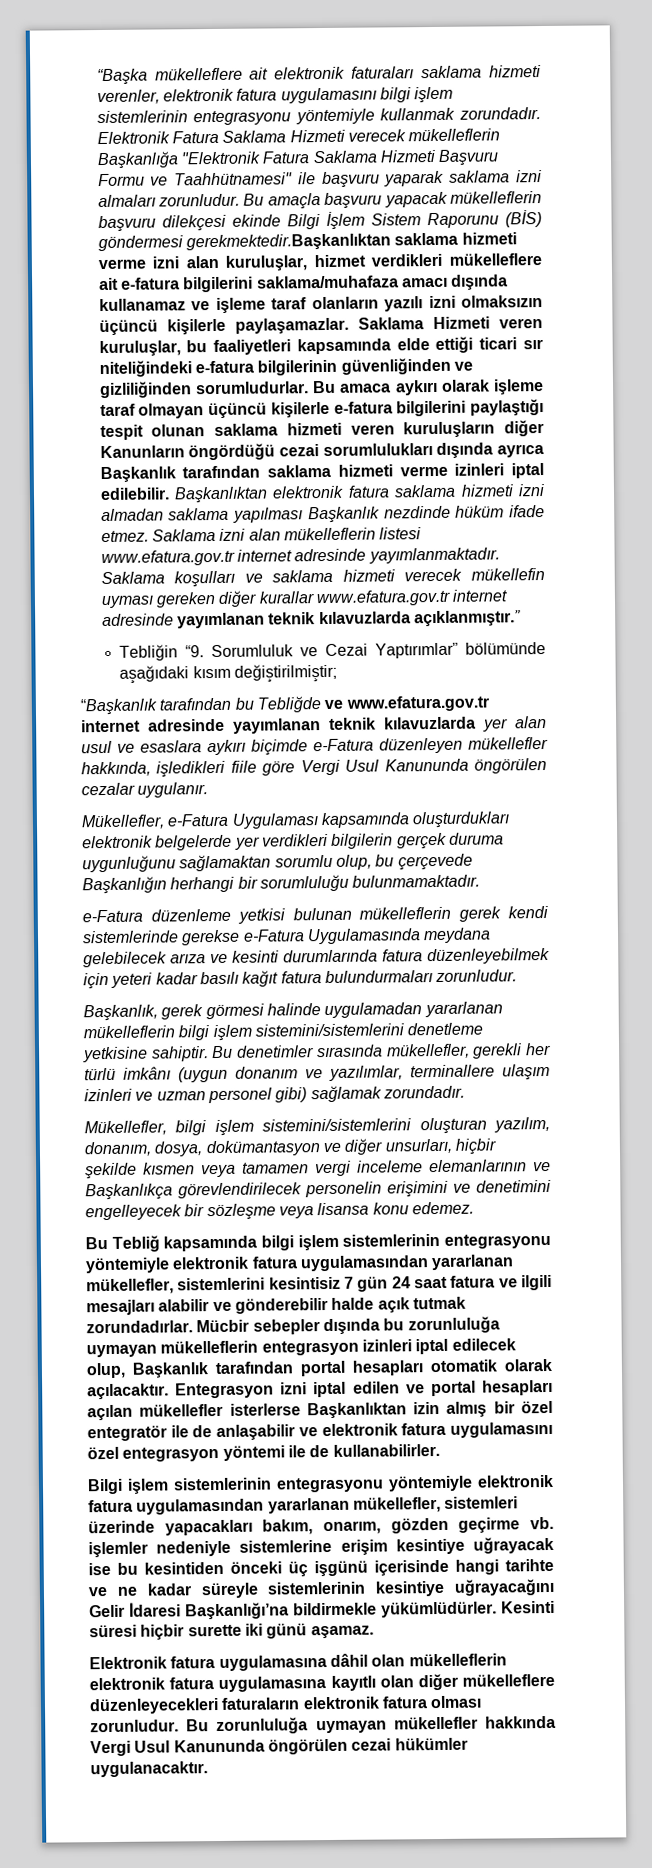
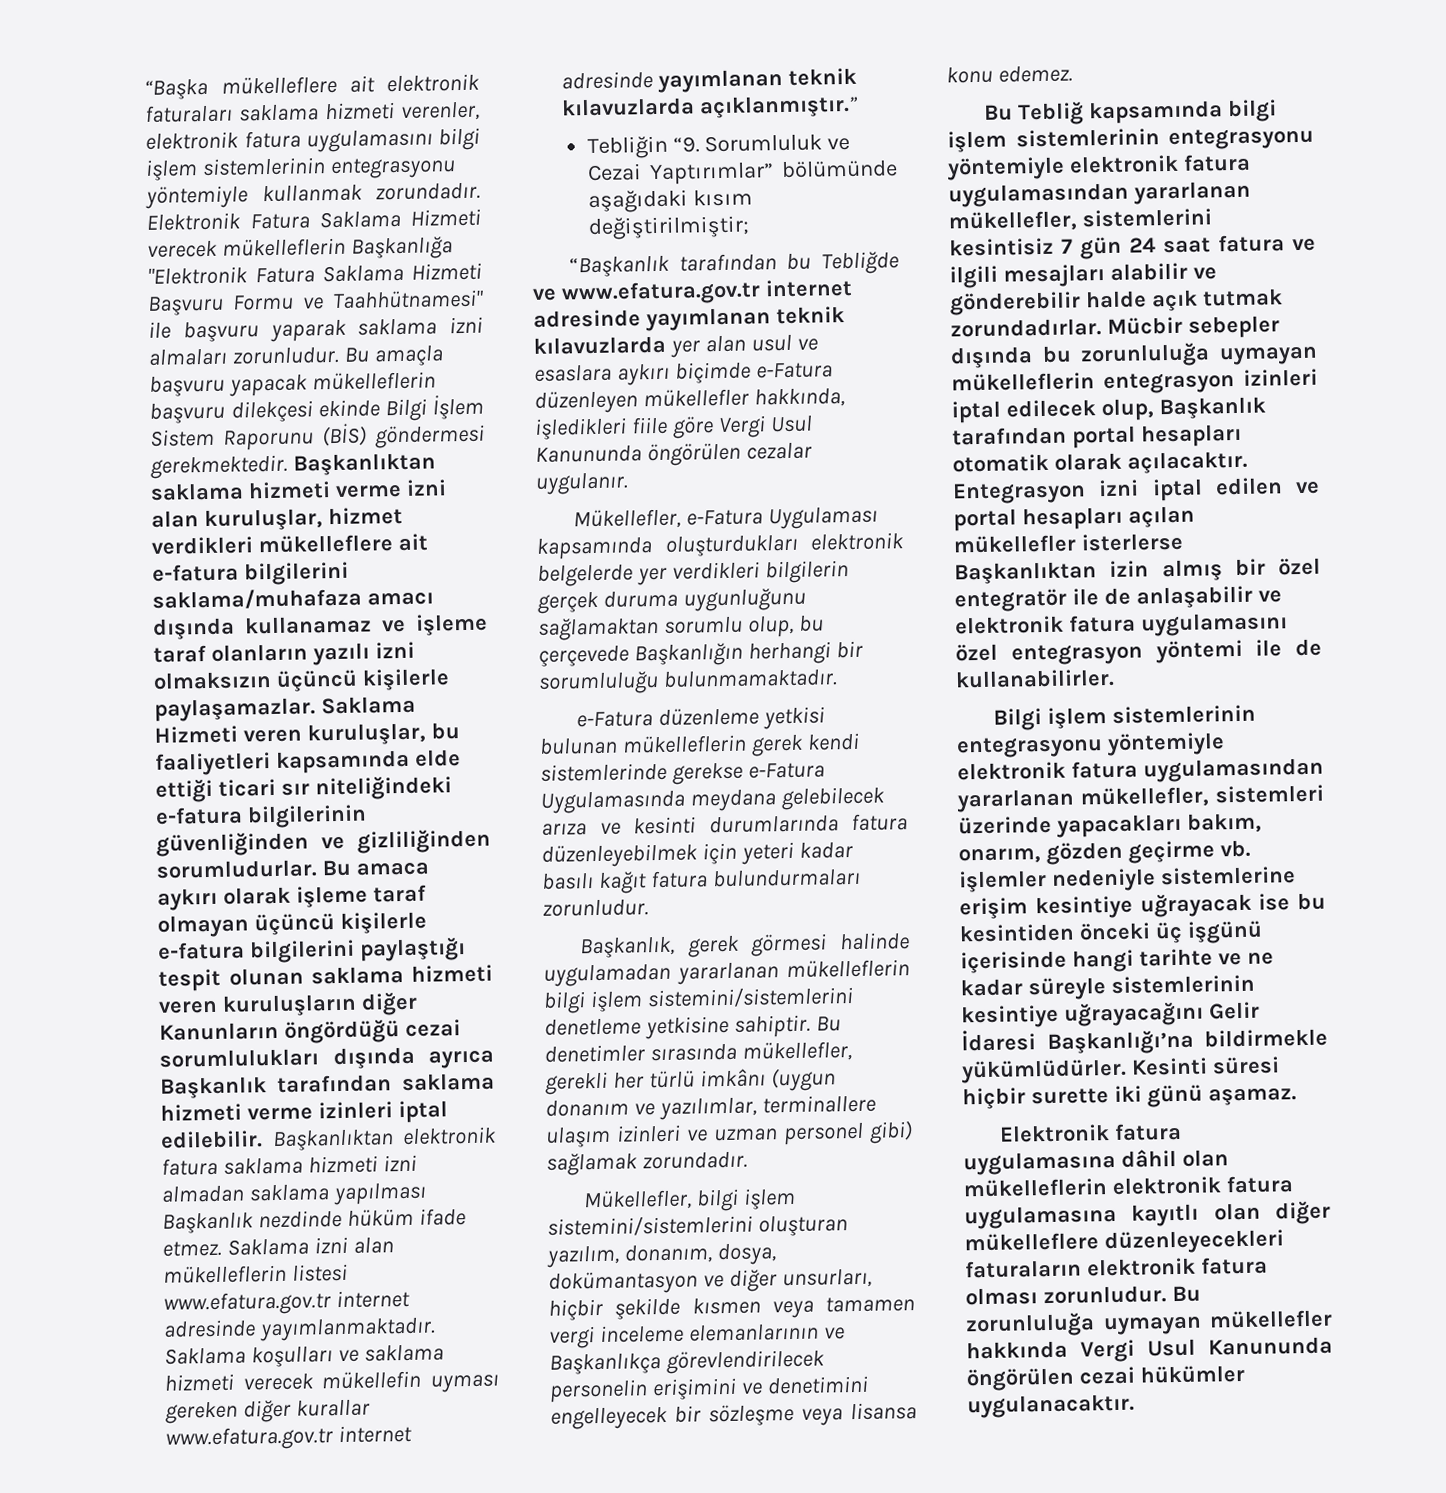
[185,233,391,251] gerekmektedir.Başkanlıktan -> [150,452,437,479] gerekmektedir. Başkanlıktan

